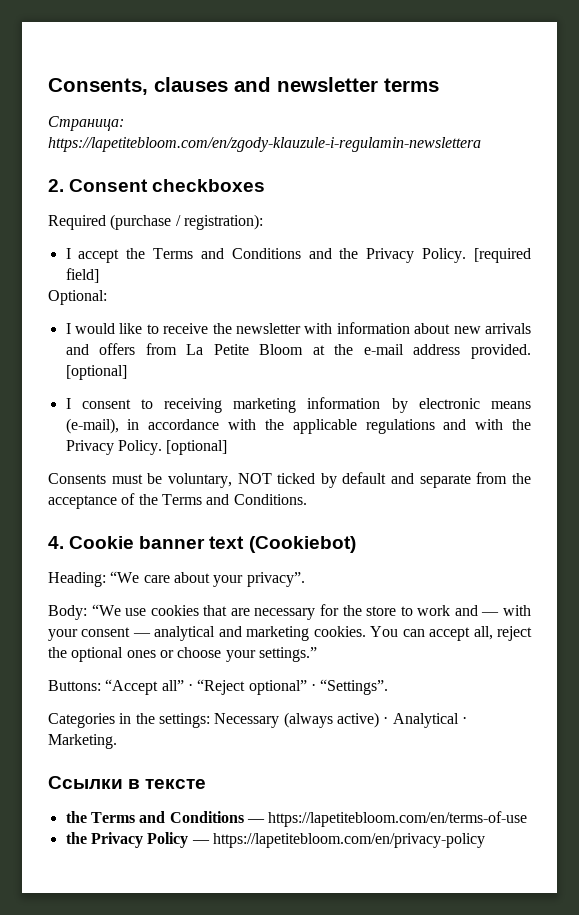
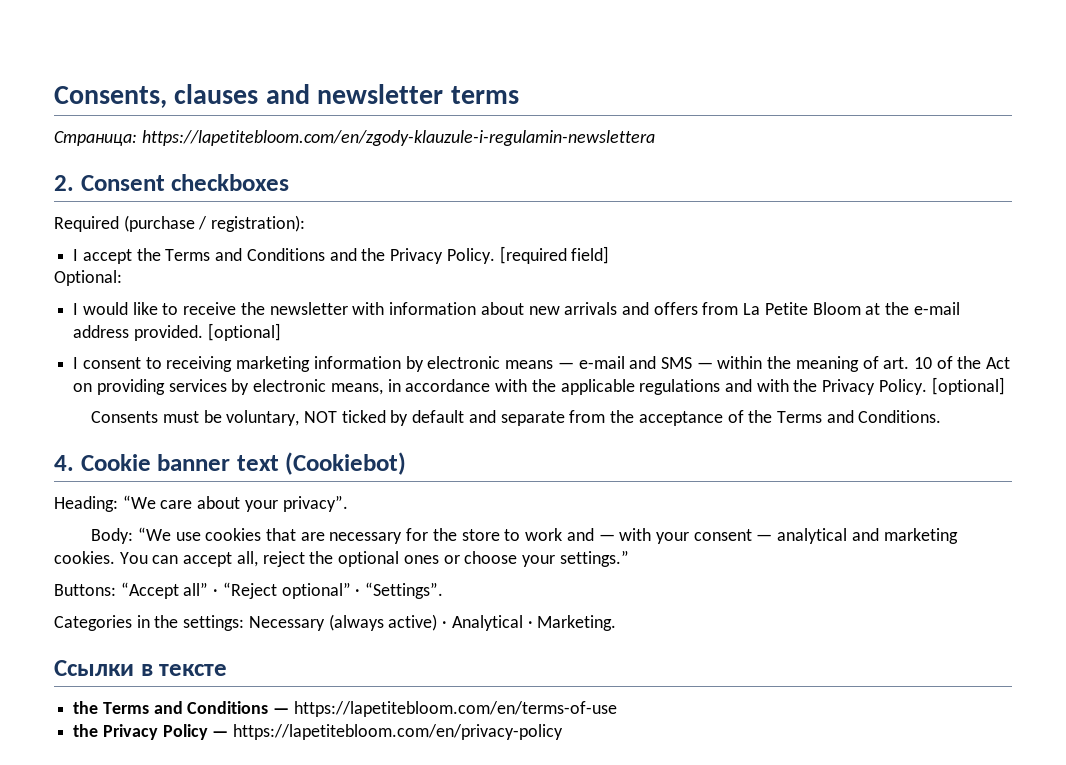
[65,418,119,434] (e-mail), -> [557,356,1011,372] [73,379,383,395] — e-mail and SMS — within the meaning of art. 10 of the Act on providing services by electronic means,

